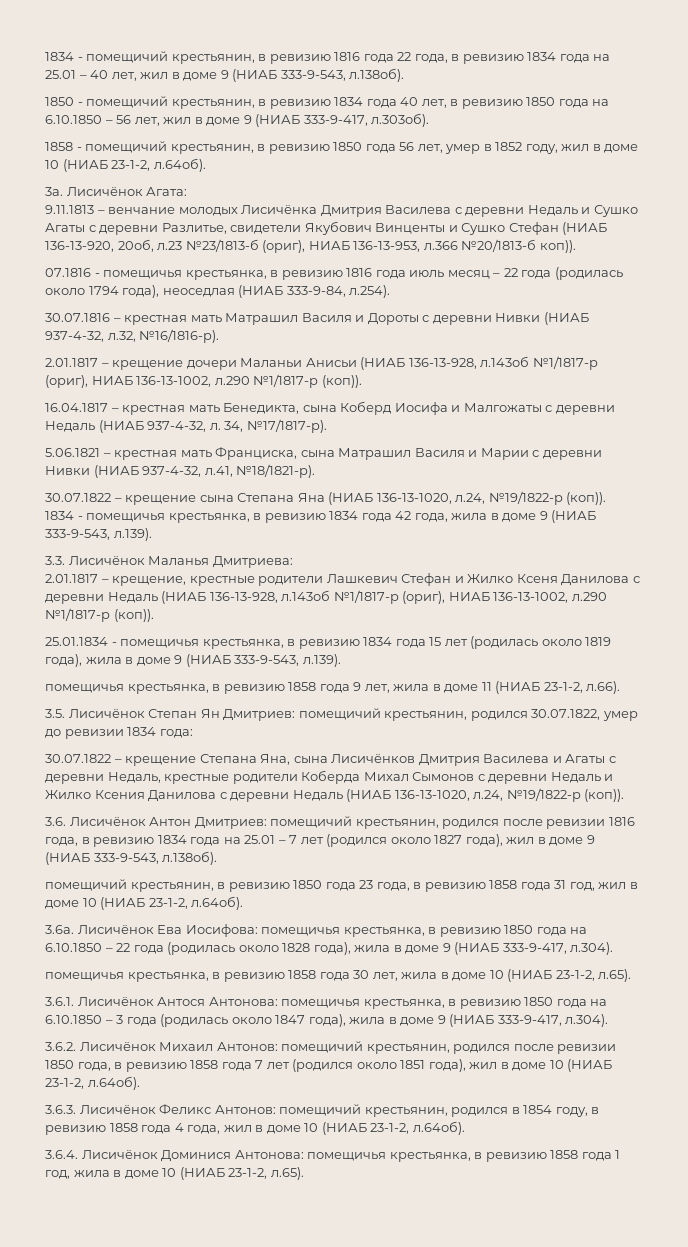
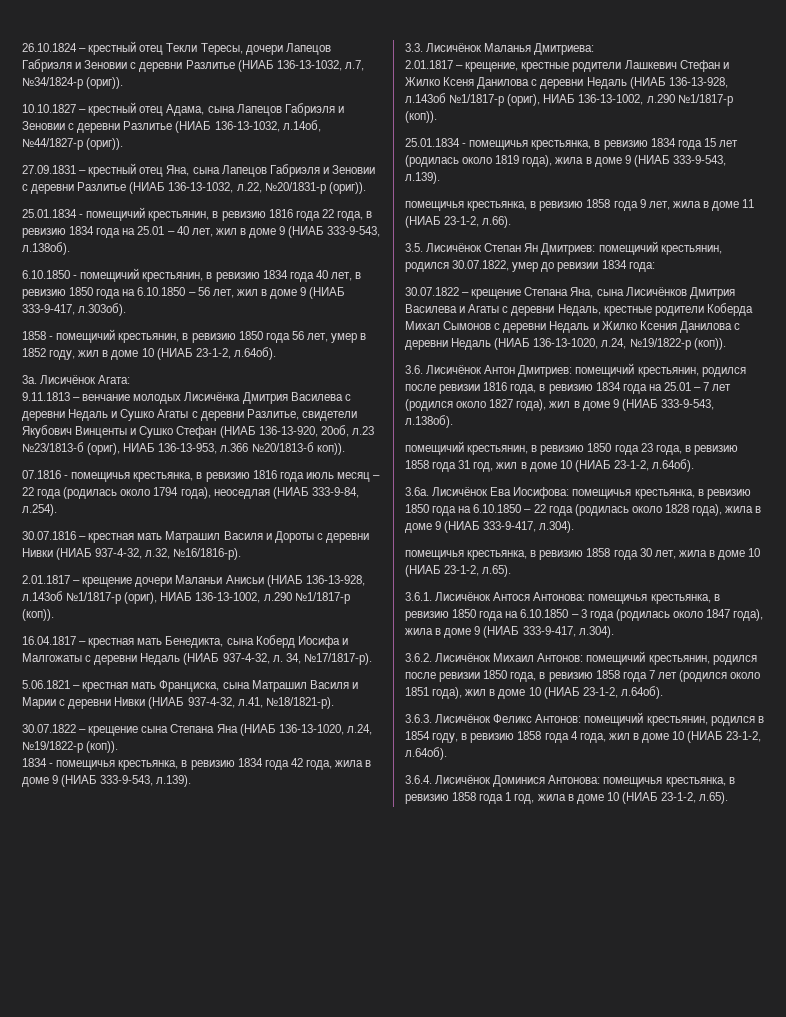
[45,52,74,61] 1834 -> [22,41,331,55] [22,59,364,72] [22,77,124,89] [22,102,344,116] [22,120,321,133] [22,138,124,150] [22,163,375,177] [22,182,366,194] [22,209,77,218] 26.10.1824 – крестный отец Текли Тересы, дочери Лапецов Габриэля и Зеновии с деревни Разлитье (НИАБ 136-13-1032, л.7, №34/1824-р (ориг)). // 10.10.1827 – крестный отец Адама, сына Лапецов Габриэля и Зеновии с деревни Разлитье (НИАБ 136-13-1032, л.14об, №44/1827-р (ориг)). // 27.09.1831 – крестный отец Яна, сына Лапецов Габриэля и Зеновии с деревни Разлитье (НИАБ 136-13-1032, л.22, №20/1831-р (ориг)). // 25.01.1834
[45,97,74,106] 1850 -> [22,270,70,279] 6.10.1850

